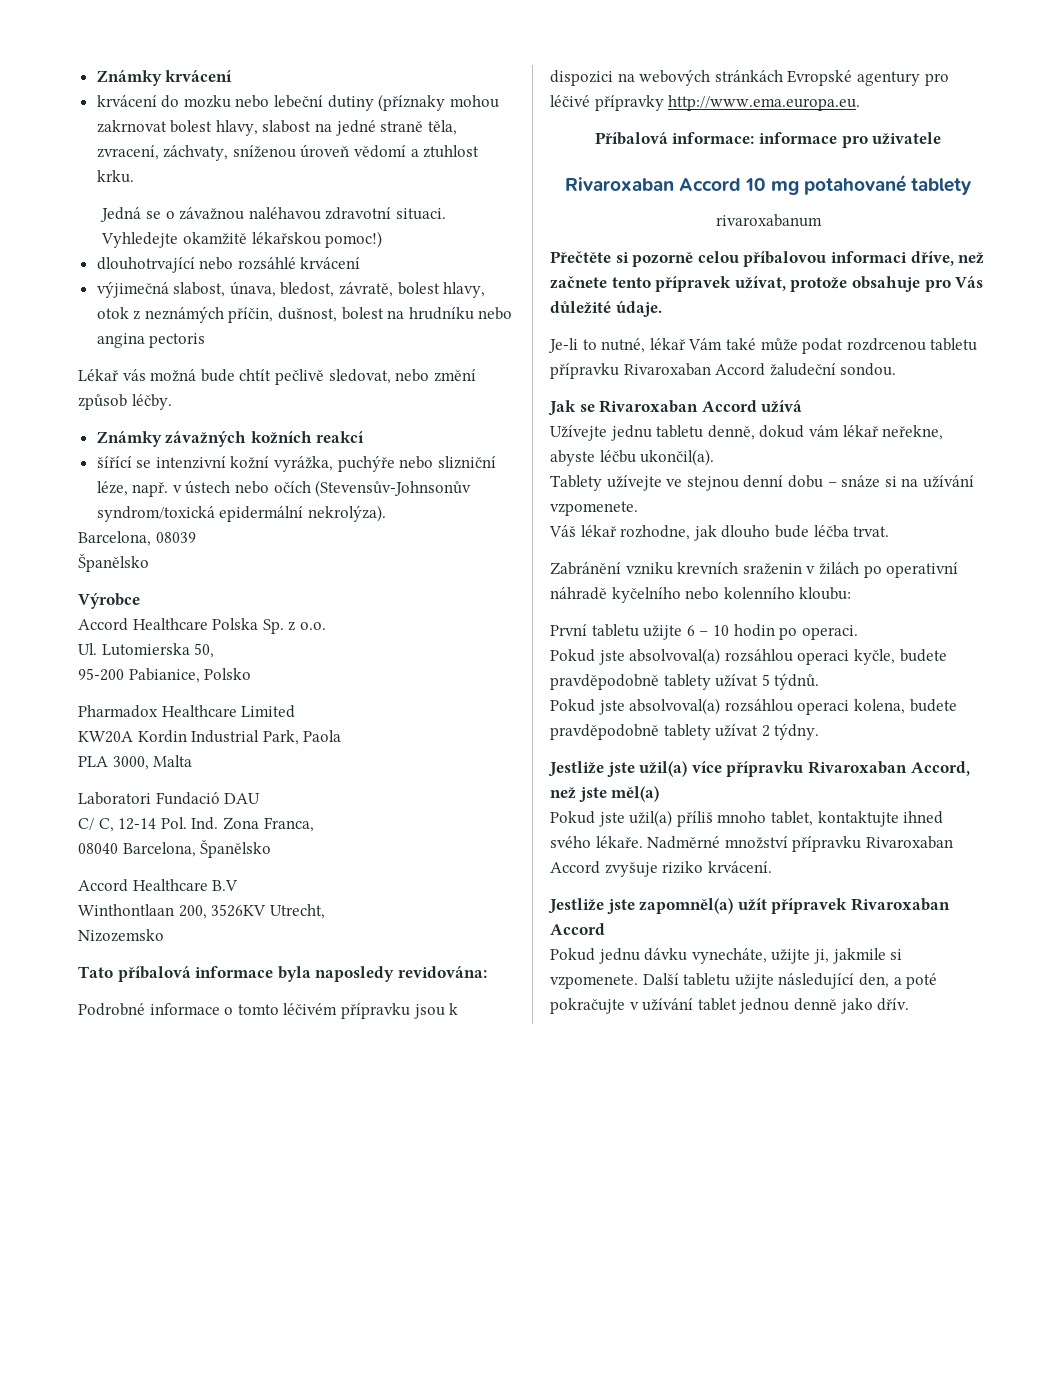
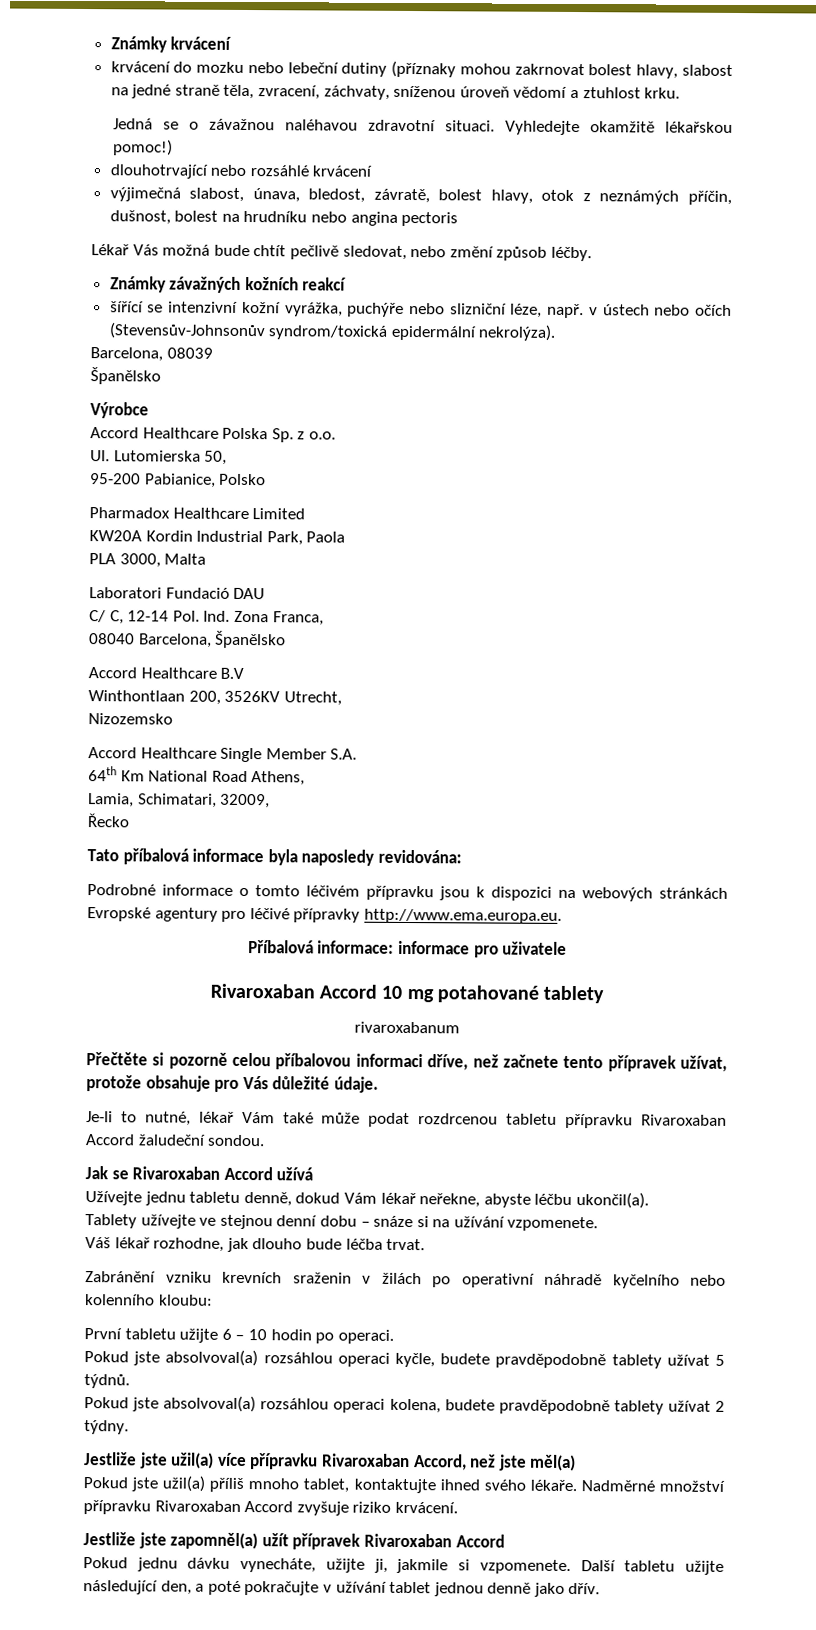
[122,369,146,381] vás -> [132,244,159,256] Vás
(164, 935) none -> [88,747,358,763] [88,766,306,786] [88,793,271,809] [87,813,130,828] // Accord Healthcare Single Member S.A. // 64th Km National Road Athens, // Lamia, Schimatari, 32009, // Řecko
[808,425,839,437] vám -> [343,1192,377,1204] Vám

